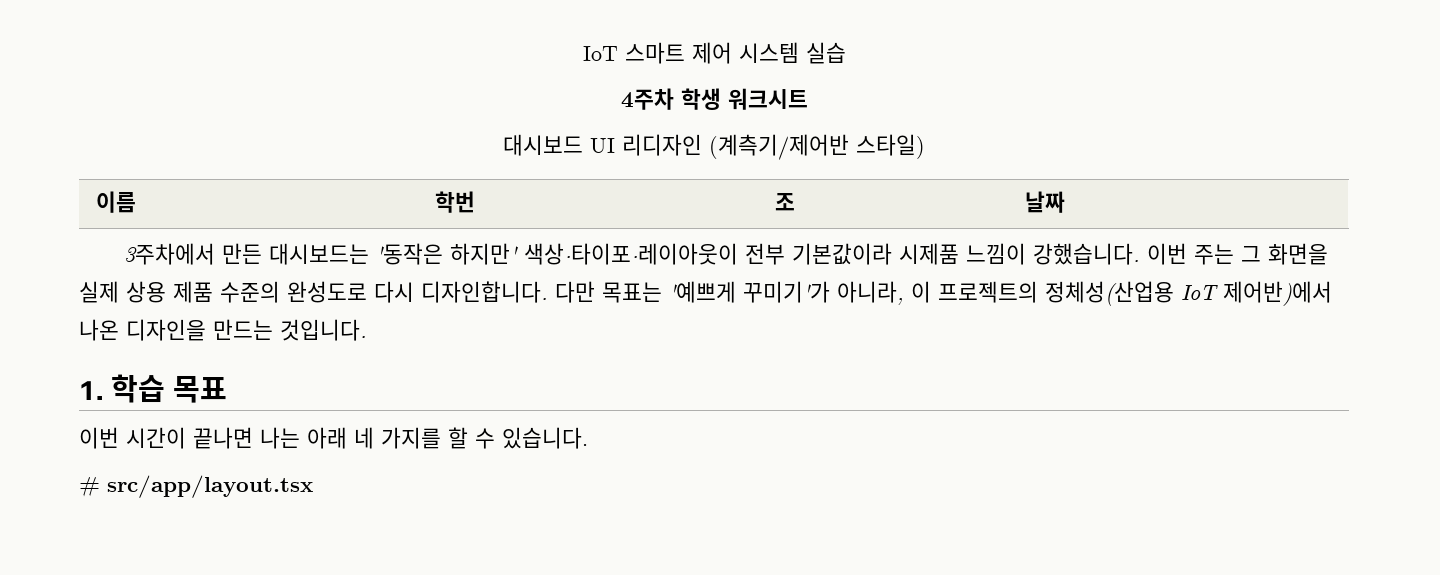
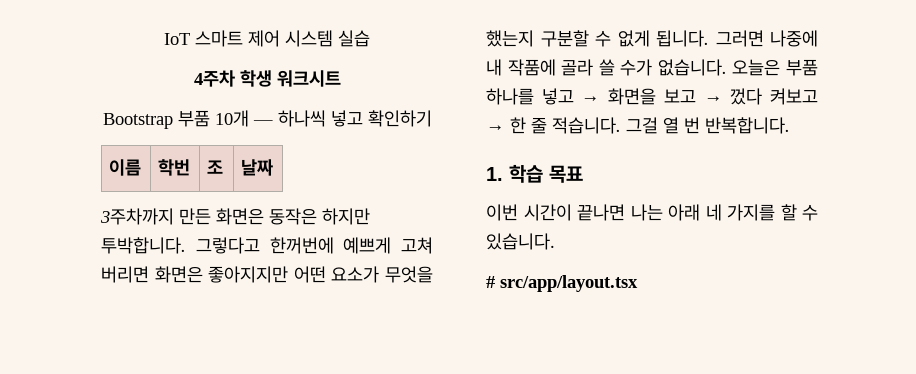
[503,134,925,160] [96,191,137,213] [435,191,476,213] [775,193,796,211] [1025,191,1066,213] [124,243,1329,265] [79,281,1332,306] [79,319,367,341] 대시보드 UI 리디자인 (계측기/제어반 스타일) // 이름 | 학번 | 조 | 날짜 // 3주차에서 만든 대시보드는 '동작은 하지만' 색상·타이포·레이아웃이 전부 기본값이라 시제품 느낌이 강했습니다. 이번 주는 그 화면을 실제 상용 제품 수준의 완성도로 다시 디자인합니다. 다만 목표는 '예쁘게 꾸미기'가 아니라, 이 프로젝트의 정체성(산업용 IoT 제어반)에서 나온 디자인을 만드는 것입니다. -> [102,110,432,129] [109,159,142,176] [158,159,191,176] [207,160,224,174] [241,159,274,176] [100,208,370,225] [101,237,433,254] [101,266,433,283] [486,30,818,47] [486,59,818,76] [486,88,818,105] [486,117,790,134] Bootstrap 부품 10개 — 하나씩 넣고 확인하기 // 이름 | 학번 | 조 | 날짜 // 3주차까지 만든 화면은 동작은 하지만 투박합니다. 그렇다고 한꺼번에 예쁘게 고쳐 버리면 화면은 좋아지지만 어떤 요소가 무엇을 했는지 구분할 수 없게 됩니다. 그러면 나중에 내 작품에 골라 쓸 수가 없습니다. 오늘은 부품 하나를 넣고 → 화면을 보고 → 껐다 켜보고 → 한 줄 적습니다. 그걸 열 번 반복합니다.

